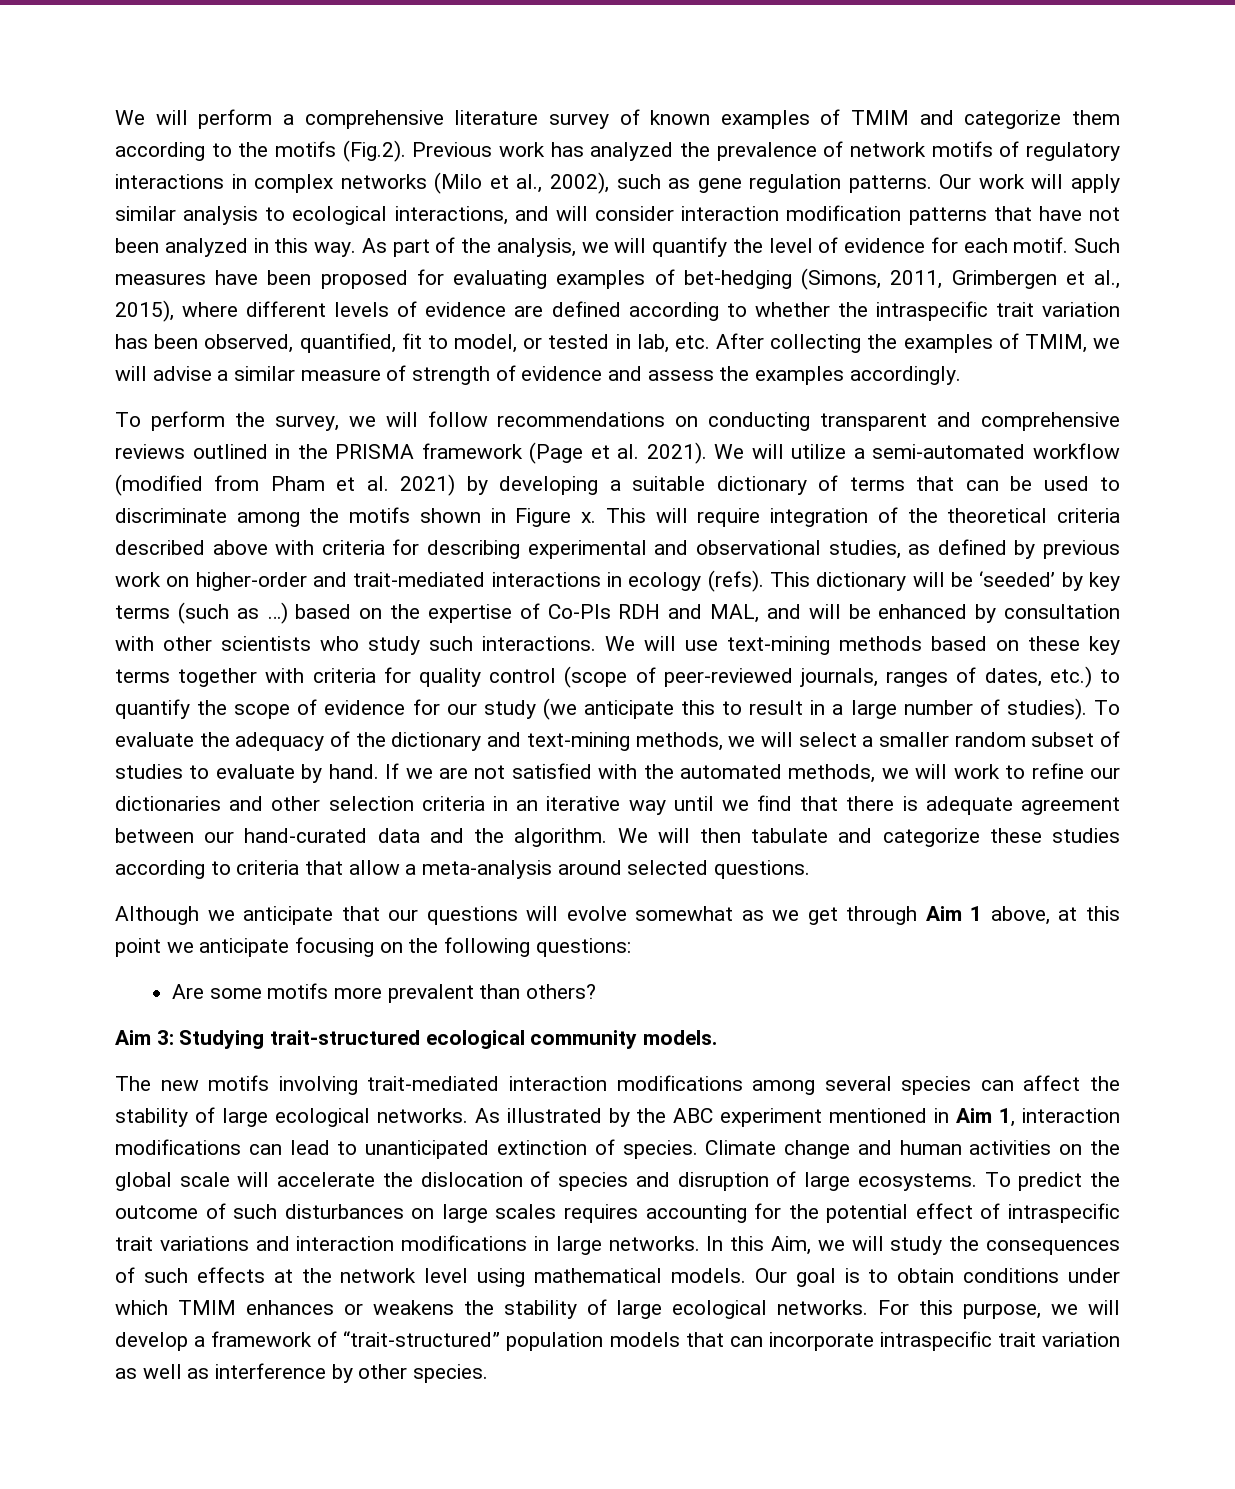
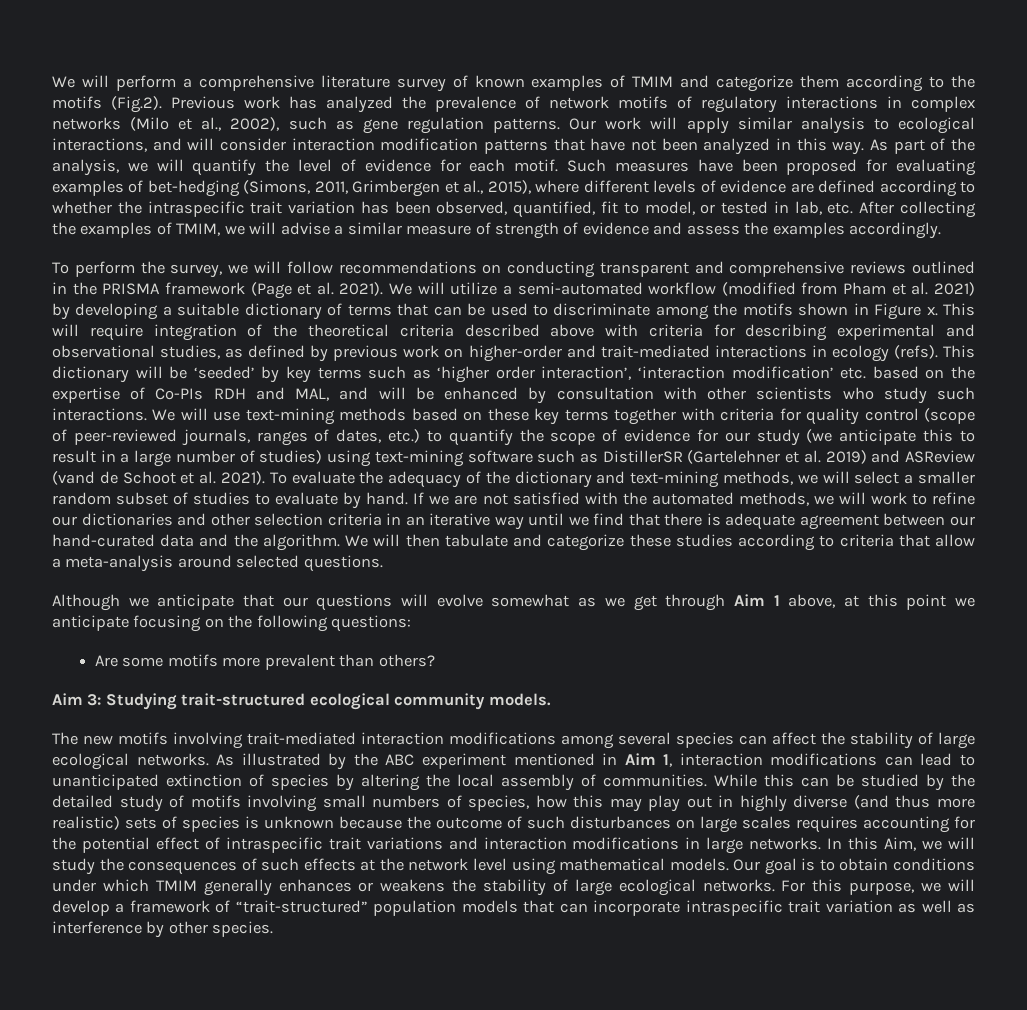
[177,602,288,624] (such as …) -> [368,366,867,383] such as ‘higher order interaction’, ‘interaction modification’ etc.
[1006,698,1087,720] studies). -> [259,450,975,467] [52,471,265,485] studies) using text-mining software such as DistillerSR (Gartelehner et al. 2019) and ASReview (vand de Schoot et al. 2021).
[622,1140,1121,1159] [115,1171,1083,1191] species. Climate change and human activities on the global scale will accelerate the dislocation of species and disruption of large ecosystems. To predict -> [271,774,975,791] [52,795,975,812] [52,816,402,832] species by altering the local assembly of communities. While this can be studied by the detailed study of motifs involving small numbers of species, how this may play out in highly diverse (and thus more realistic) sets of species is unknown because
(236, 1307) none -> [203,879,272,896] generally

